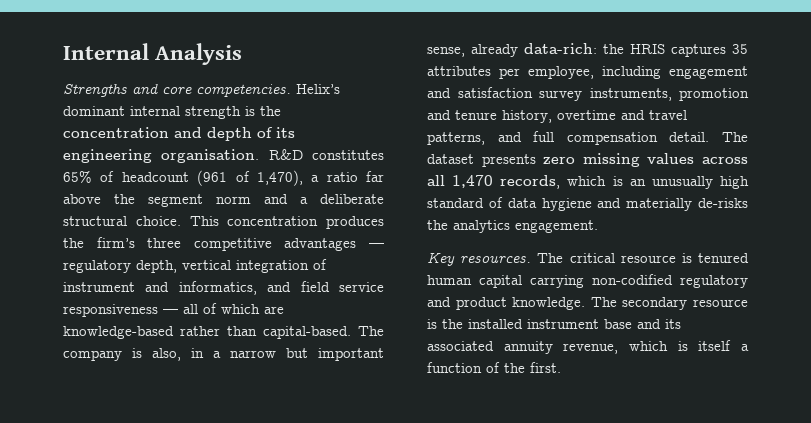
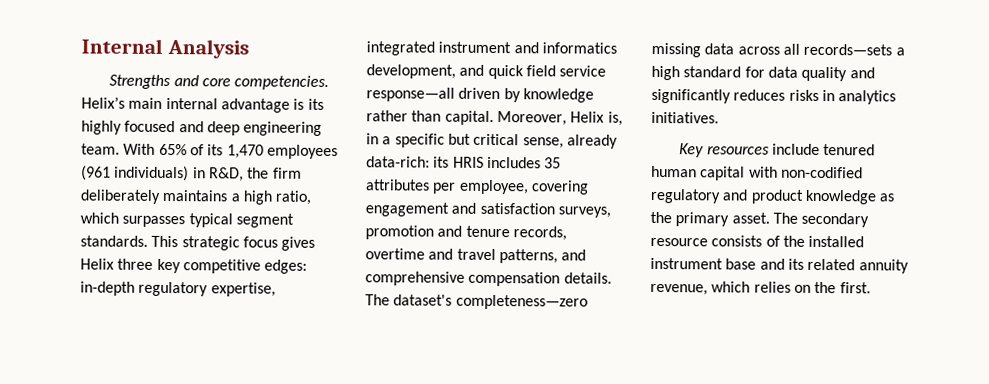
[63,106,281,119] [63,127,295,141] [63,149,384,163] [63,170,384,186] [63,194,384,207] [63,216,384,229] [63,237,384,251] [63,259,327,273] [63,281,384,295] [63,303,284,317] [63,326,384,339] [63,348,384,361] [427,43,726,57] dominant internal strength is the concentration and depth of its engineering organisation. R&D constitutes 65% of headcount (961 of 1,470), a ratio far above the segment norm and a deliberate structural choice. This concentration produces the firm’s three competitive advantages — regulatory depth, vertical integration of instrument and informatics, and field service responsiveness — all of which are knowledge-based rather than capital-based. The company is also, in a narrow but important sense, already data-rich: the HRIS captures -> [128,97,324,113] [81,120,323,136] [81,143,338,160] [81,165,302,182] [80,189,313,205] [80,212,294,228] [80,235,316,251] [80,258,308,274] [80,281,276,297] [366,41,617,56] [366,64,607,80] [366,87,594,103] [366,110,623,126] [366,133,618,149] [366,156,541,169] main internal advantage is its highly focused and deep engineering team. With 65% of its 1,470 employees (961 individuals) in R&D, the firm deliberately maintains a high ratio, which surpasses typical segment standards. This strategic focus gives Helix three key competitive edges: in-depth regulatory expertise, integrated instrument and informatics development, and quick field service response—all driven by knowledge rather than capital. Moreover, Helix is, in a specific but critical sense, already data-rich: its HRIS includes
[602,66,661,79] including -> [530,180,589,195] covering
[539,88,672,101] survey instruments, -> [557,206,611,218] surveys,
[502,110,552,123] history, -> [512,226,567,241] records,
[533,131,748,145] [427,153,748,167] [427,175,749,189] [427,197,748,211] [427,220,598,233] [427,252,692,266] full compensation detail. The dataset presents zero missing values across all 1,470 records, which is an unusually high standard of data hygiene and materially de-risks the analytics engagement. // Key resources. The critical resource is -> [365,271,612,287] [365,294,588,310] [651,42,905,58] [651,65,875,82] [651,88,897,105] [651,111,719,124] [679,143,820,158] comprehensive compensation details. The dataset's completeness—zero missing data across all records—sets a high standard for data quality and significantly reduces risks in analytics initiatives. // Key resources include
[530,275,584,288] carrying -> [748,166,778,178] with
[512,297,586,310] knowledge. -> [804,189,895,205] [650,211,770,227] knowledge as the primary asset.
[427,319,437,329] is -> [711,235,780,247] consists of
[427,341,494,351] associated -> [807,258,856,271] related
[677,340,749,351] [427,362,500,373] is itself a function of -> [753,281,811,293] relies on

